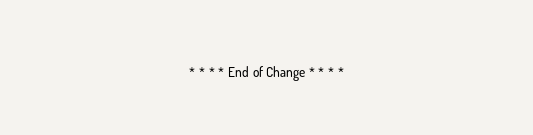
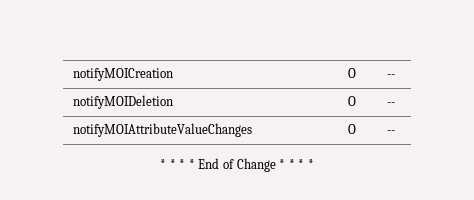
(189, 72) none -> [72,68,173,81] [348,68,356,78] [387,74,395,78] [72,95,173,109] [348,96,356,106] [387,102,395,106] [72,123,252,137] [348,124,356,134] [387,130,395,134] notifyMOICreation | O | -- // notifyMOIDeletion | O | -- // notifyMOIAttributeValueChanges | O | -- //

